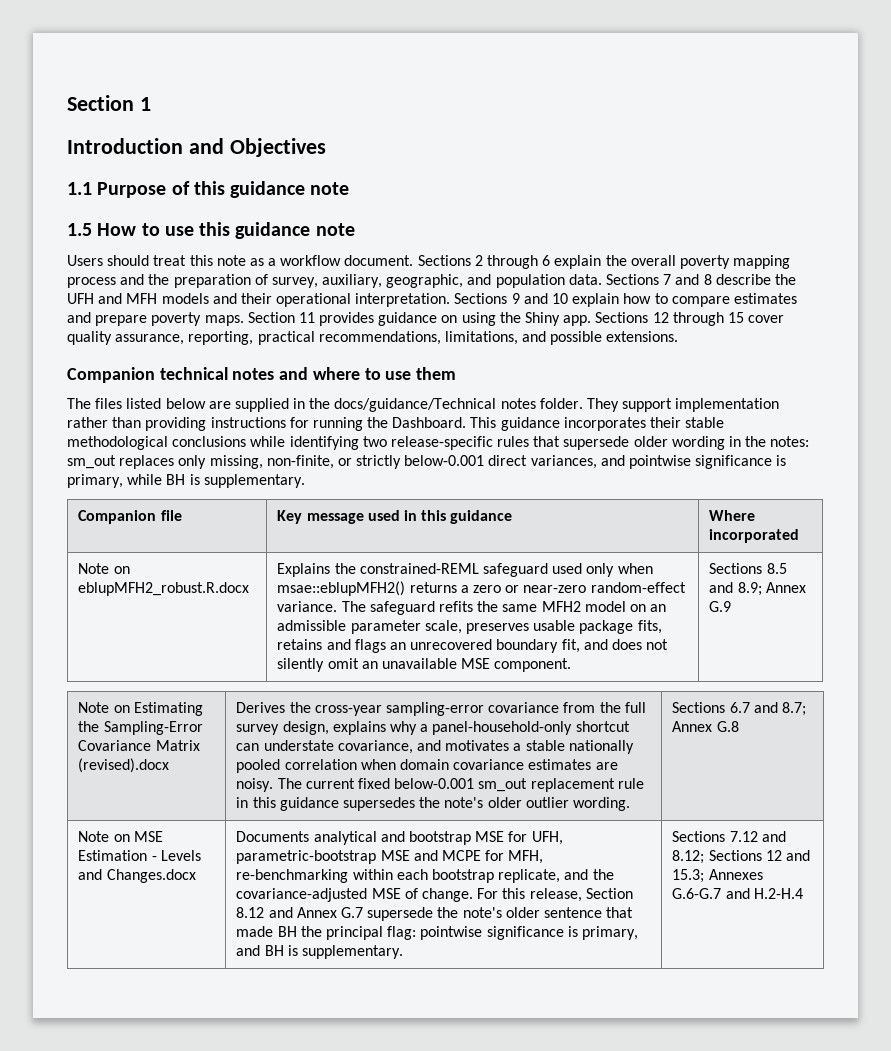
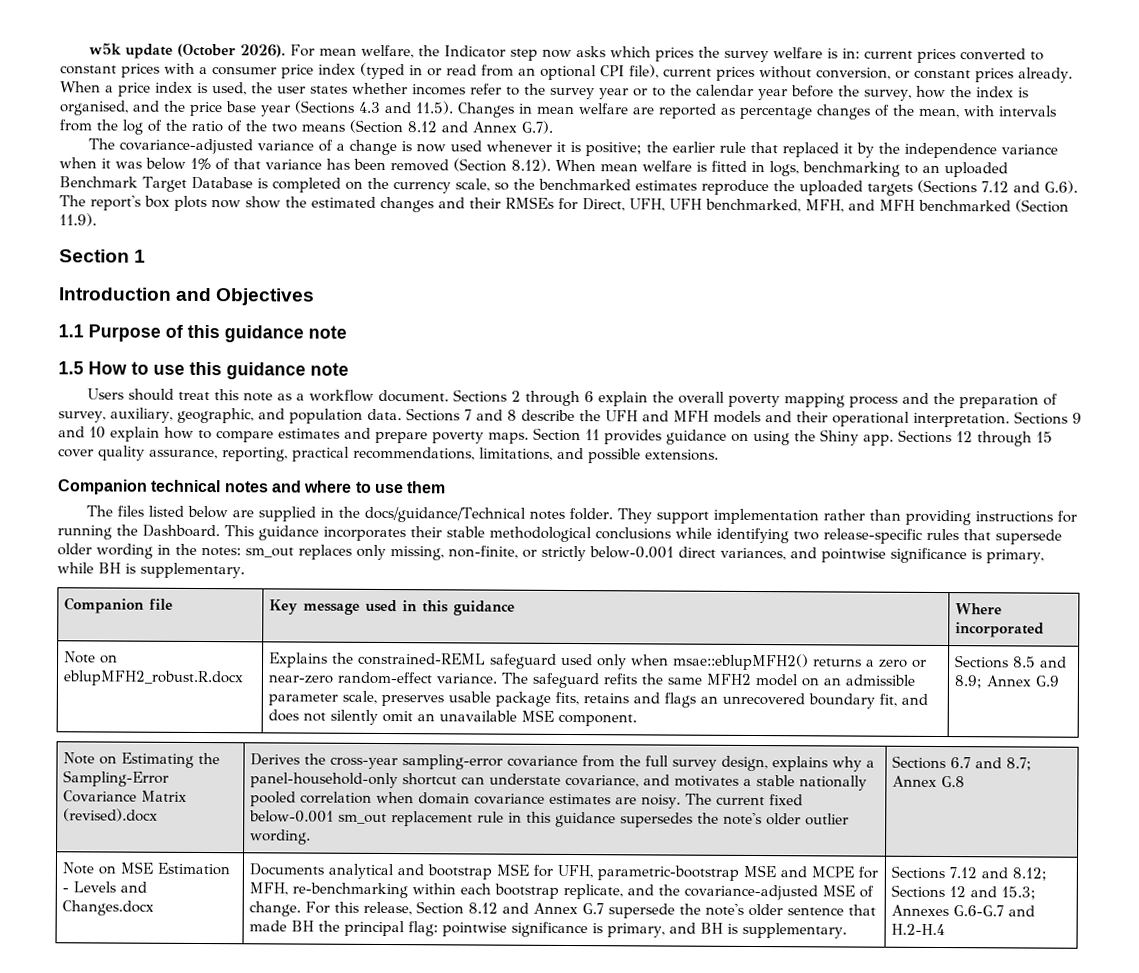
(67, 103) none -> [88,42,1044,64] [60,62,1073,83] [60,81,1029,101] [60,100,1057,120] [59,119,553,135] [87,138,1058,159] [59,157,1008,178] [59,176,1078,196] [59,195,1069,213] [59,213,97,227] w5k update (October 2026). For mean welfare, the Indicator step now asks which prices the survey welfare is in: current prices converted to constant prices with a consumer price index (typed in or read from an optional CPI file), current prices without conversion, or constant prices already. When a price index is used, the user states whether incomes refer to the survey year or to the calendar year before the survey, how the index is organised, and the price base year (Sections 4.3 and 11.5). Changes in mean welfare are reported as percentage changes of the mean, with intervals from the log of the ratio of the two means (Section 8.12 and Annex G.7). // The covariance-adjusted variance of a change is now used whenever it is positive; the earlier rule that replaced it by the independence variance when it was below 1% of that variance has been removed (Section 8.12). When mean welfare is fitted in logs, benchmarking to an uploaded Benchmark Target Database is completed on the currency scale, so the benchmarked estimates reproduce the uploaded targets (Sections 7.12 and G.6). The report's box plots now show the estimated changes and their RMSEs for Direct, UFH, UFH benchmarked, MFH, and MFH benchmarked (Section 11.9). //

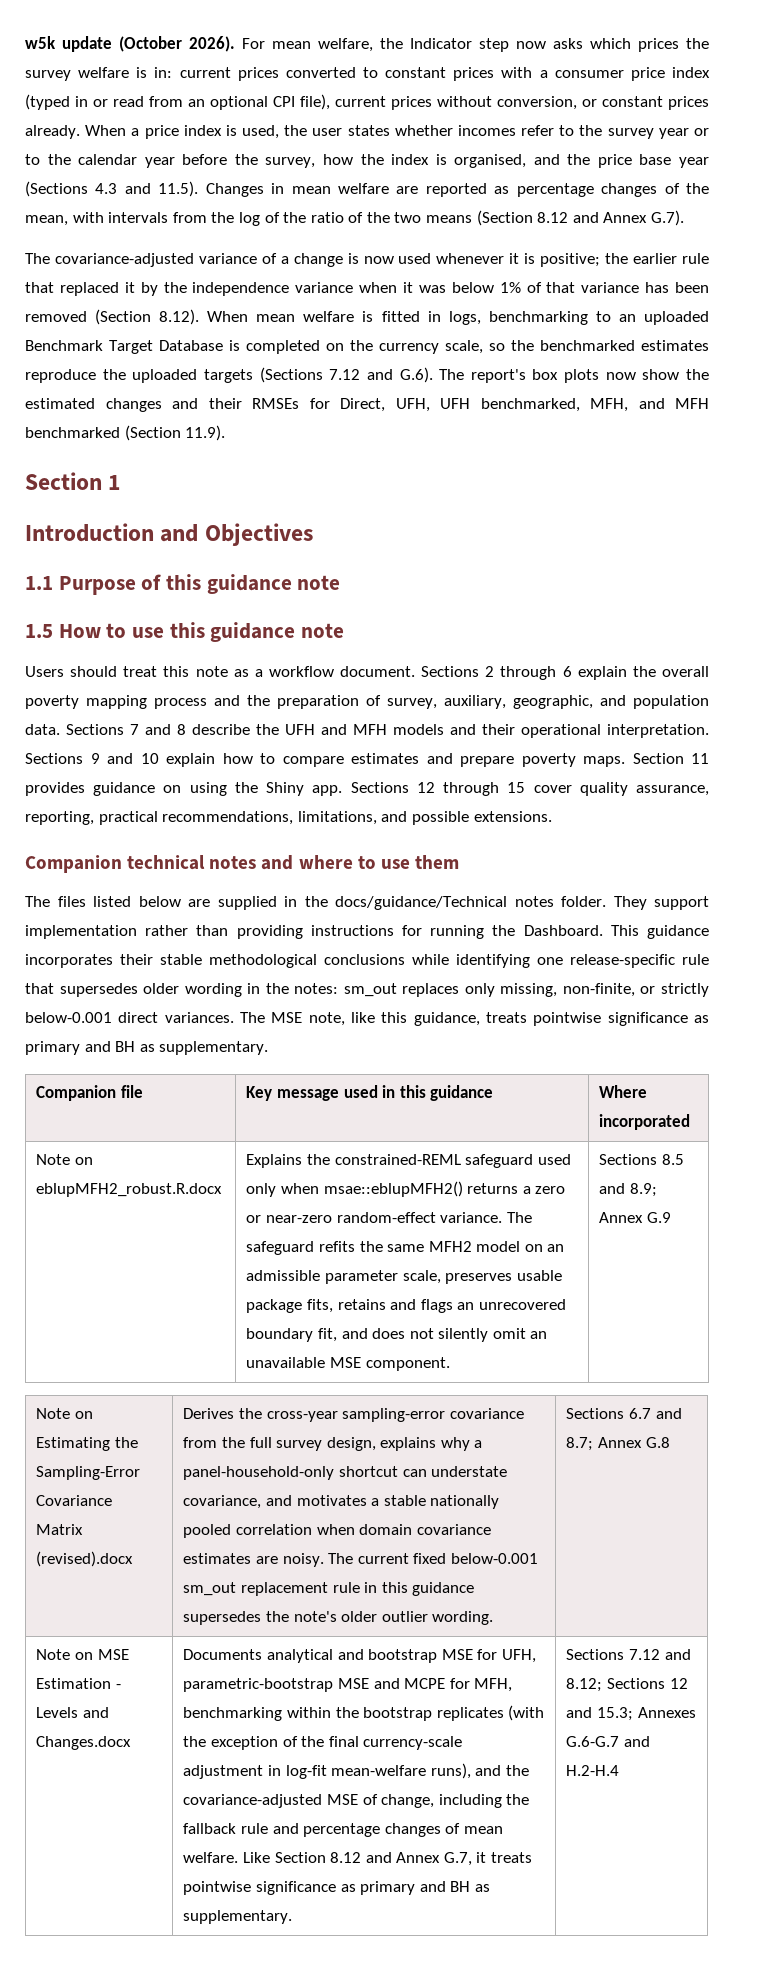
[793,528,1062,545] two release-specific rules that supersede -> [537,954,709,968] [25,983,138,997] one release-specific rule that supersedes
[720,547,1044,564] [57,562,136,574] variances, and pointwise significance is primary, while BH is -> [164,1012,709,1026] [25,1041,155,1055] variances. The MSE note, like this guidance, treats pointwise significance as primary and BH as
[291,882,623,900] re-benchmarking within each bootstrap replicate, -> [183,1705,545,1721] [183,1736,463,1750] [183,1763,471,1779] benchmarking within the bootstrap replicates (with the exception of the final currency-scale adjustment in log-fit mean-welfare runs),
[248,901,876,919] [248,920,738,938] change. For this release, Section 8.12 and Annex G.7 supersede the note's older sentence that made BH the principal flag: pointwise significance is primary, and BH is -> [381,1794,530,1808] [183,1823,503,1837] [183,1852,533,1866] [183,1881,490,1895] change, including the fallback rule and percentage changes of mean welfare. Like Section 8.12 and Annex G.7, it treats pointwise significance as primary and BH as

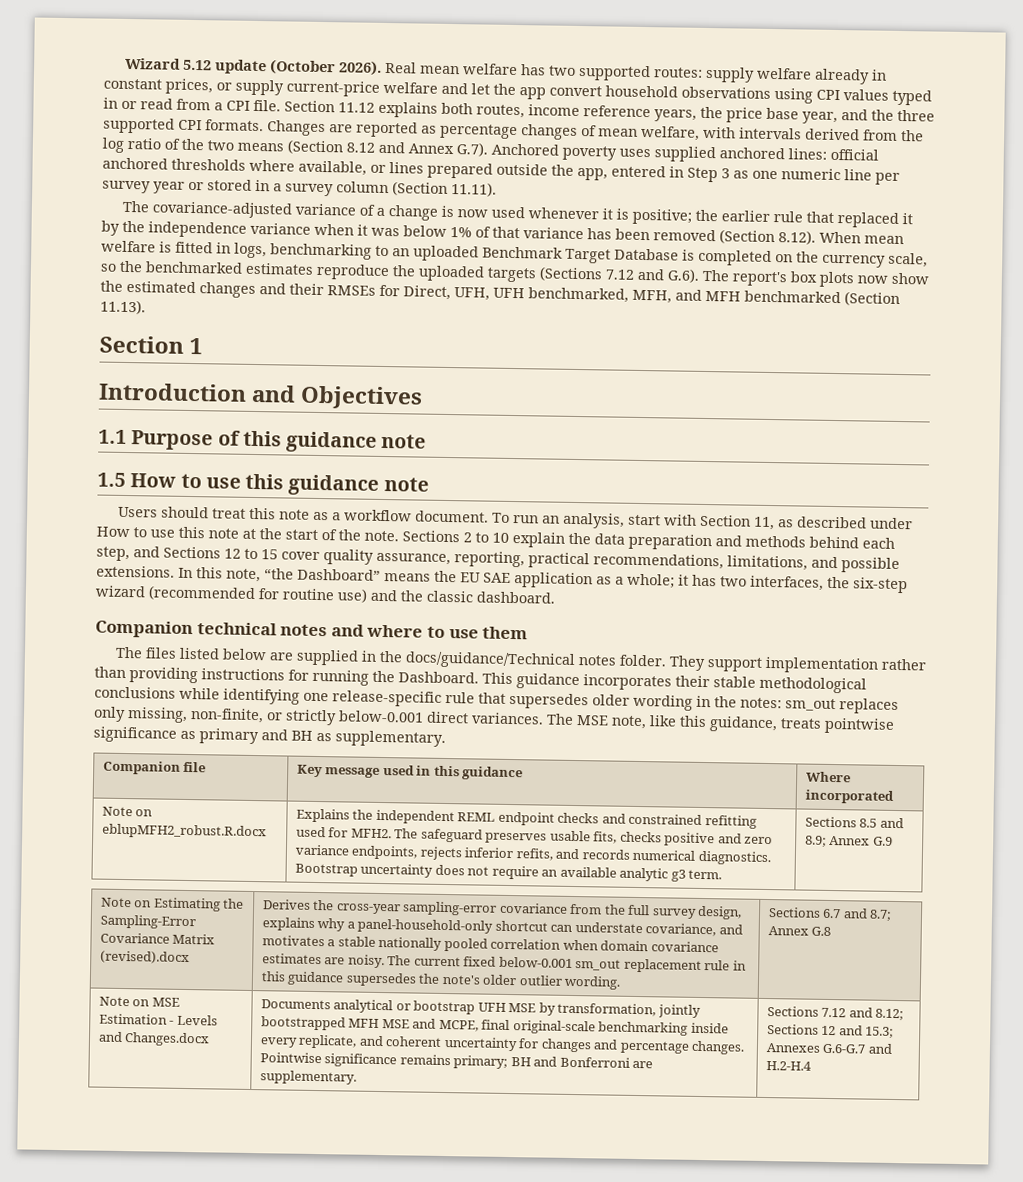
[25,36,56,49] w5k -> [124,57,212,71] Wizard 5.12
[242,38,709,52] [25,67,710,81] [25,94,709,110] [25,125,709,139] [25,154,709,168] [25,181,389,197] For mean welfare, the Indicator step now asks which prices the survey welfare is in: current prices converted to constant prices with a consumer price index (typed in or read from an optional CPI file), current prices without conversion, or constant prices already. When a price index is used, the user states whether incomes refer to the survey year or to the calendar year before the survey, how the index is organised, and the price base year (Sections 4.3 and 11.5). Changes in mean welfare -> [384,61,887,85] [103,78,932,106] [103,97,935,125] [103,117,326,137] Real mean welfare has two supported routes: supply welfare already in constant prices, or supply current-price welfare and let the app convert household observations using CPI values typed in or read from a CPI file. Section 11.12 explains both routes, income reference years, the price base year, and the three supported CPI formats. Changes
[686,183,710,194] [25,215,68,226] the mean, -> [598,125,700,141] mean welfare,
(169, 217) none -> [805,128,860,141] derived
[264,212,307,223] of the -> (124, 145) none
(685, 218) none -> [491,143,879,163] [102,157,900,185] [102,179,497,197] Anchored poverty uses supplied anchored lines: official anchored thresholds where available, or lines prepared outside the app, entered in Step 3 as one numeric line per survey year or stored in a survey column (Section 11.11).
[185,425,226,441] 11.9). -> [100,299,146,315] 11.13).
[421,666,709,680] [25,695,709,709] [25,724,709,738] [25,753,709,767] [25,782,500,796] Sections 2 through 6 explain the overall poverty mapping process and the preparation of survey, auxiliary, geographic, and population data. Sections 7 and 8 describe the UFH and MFH models and their operational interpretation. Sections 9 and 10 explain how to compare estimates and prepare poverty maps. Section 11 provides guidance on using the Shiny app. Sections 12 through -> [491,512,913,531] [96,526,895,551] [96,546,258,562] To run an analysis, start with Section 11, as described under How to use this note at the start of the note. Sections 2 to 10 explain the data preparation and methods behind each step, and Sections 12 to
(552, 816) none -> [178,567,908,594] [95,585,555,604] In this note, “the Dashboard” means the EU SAE application as a whole; it has two interfaces, the six-step wizard (recommended for routine use) and the classic dashboard.
[334,1154,571,1168] [246,1181,566,1197] [246,1212,532,1223] [246,1241,565,1255] [246,1270,562,1284] [246,1299,566,1313] [246,1328,548,1342] [246,1357,450,1371] constrained-REML safeguard used only when msae::eblupMFH2() returns a zero or near-zero random-effect variance. The safeguard refits the same MFH2 model on an admissible parameter scale, preserves usable package fits, retains and flags an unrecovered boundary fit, and does not silently omit an unavailable MSE component. -> [375,809,757,829] [295,826,774,847] [294,844,771,866] [294,863,723,882] independent REML endpoint checks and constrained refitting used for MFH2. The safeguard preserves usable fits, checks positive and zero variance endpoints, rejects inferior refits, and records numerical diagnostics. Bootstrap uncertainty does not require an available analytic g3 term.
[337,1649,536,1663] [183,1678,513,1692] [183,1705,545,1721] [183,1736,463,1750] [183,1763,529,1779] [183,1794,530,1808] [183,1823,503,1837] [183,1852,533,1866] [183,1881,490,1895] and bootstrap MSE for UFH, parametric-bootstrap MSE and MCPE for MFH, benchmarking within the bootstrap replicates (with the exception of the final currency-scale adjustment in log-fit mean-welfare runs), and the covariance-adjusted MSE of change, including the fallback rule and percentage changes of mean welfare. Like Section 8.12 and Annex G.7, it treats pointwise significance as primary and BH as -> [395,1000,701,1018] [260,1016,729,1036] [259,1034,746,1055] [259,1052,654,1070] or bootstrap UFH MSE by transformation, jointly bootstrapped MFH MSE and MCPE, final original-scale benchmarking inside every replicate, and coherent uncertainty for changes and percentage changes. Pointwise significance remains primary; BH and Bonferroni are

